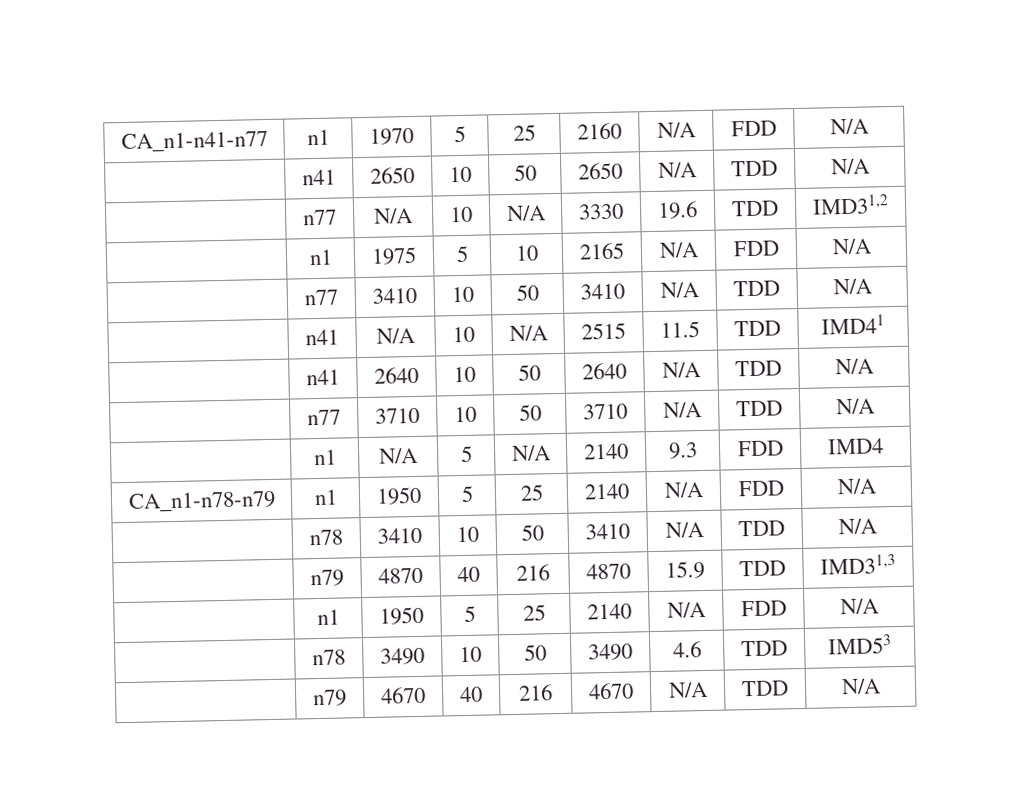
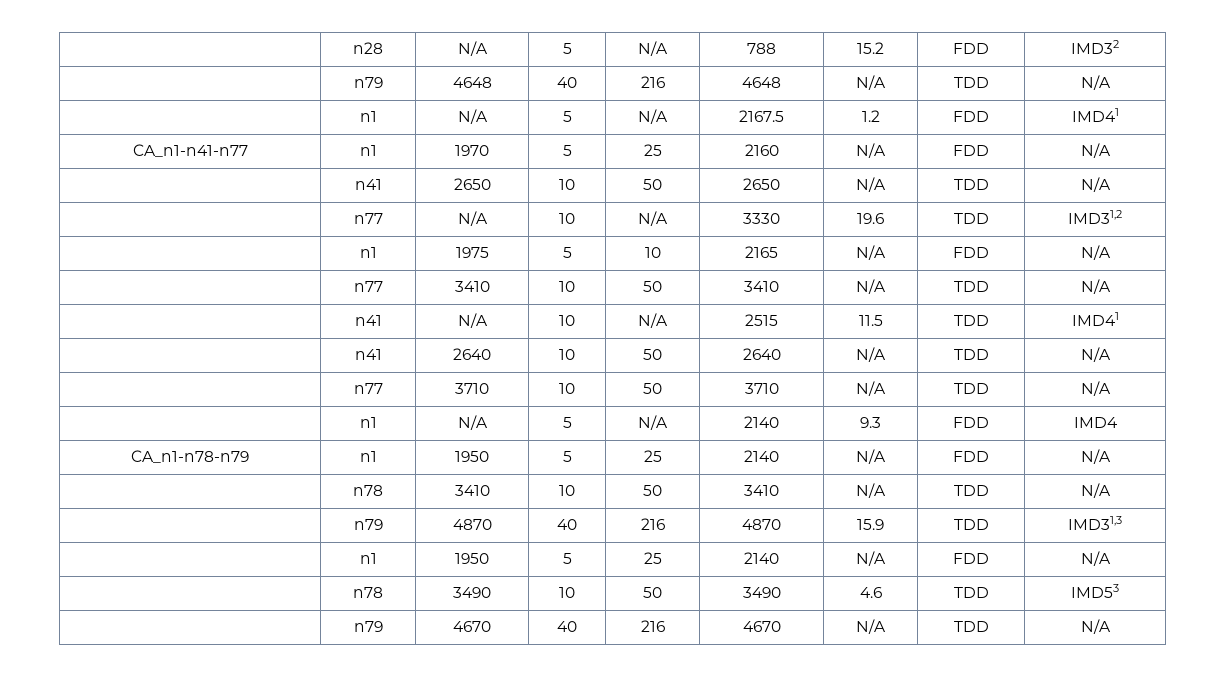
(120, 141) none -> [353,42,383,54] [457,41,488,56] [562,43,572,54] [638,41,668,56] [747,43,776,54] [857,42,884,54] [953,43,989,54] [1071,40,1119,54] [353,77,383,88] [452,77,492,88] [557,77,577,88] [640,76,665,88] [742,77,781,88] [856,75,886,90] [953,77,989,88] [1080,75,1111,90] [359,111,377,122] [457,109,488,124] [562,111,572,122] [638,109,668,124] [739,110,784,122] [861,110,880,122] [953,111,989,122] [1071,108,1119,122] | n28 | N/A | 5 | N/A | 788 | 15.2 | FDD | IMD32 // | n79 | 4648 | 40 | 216 | 4648 | N/A | TDD | N/A // | n1 | N/A | 5 | N/A | 2167.5 | 1.2 | FDD | IMD41 //

